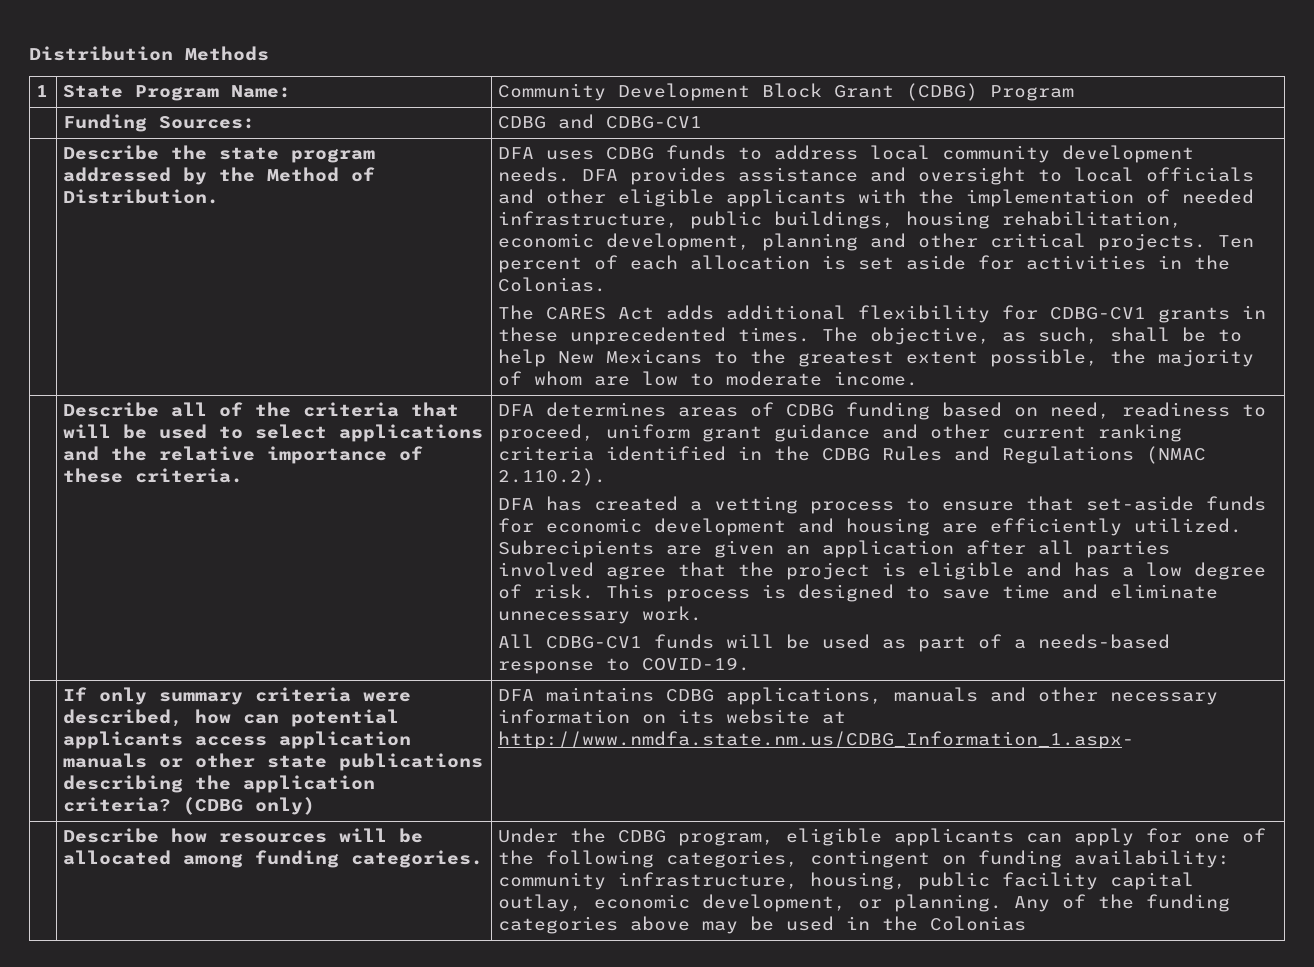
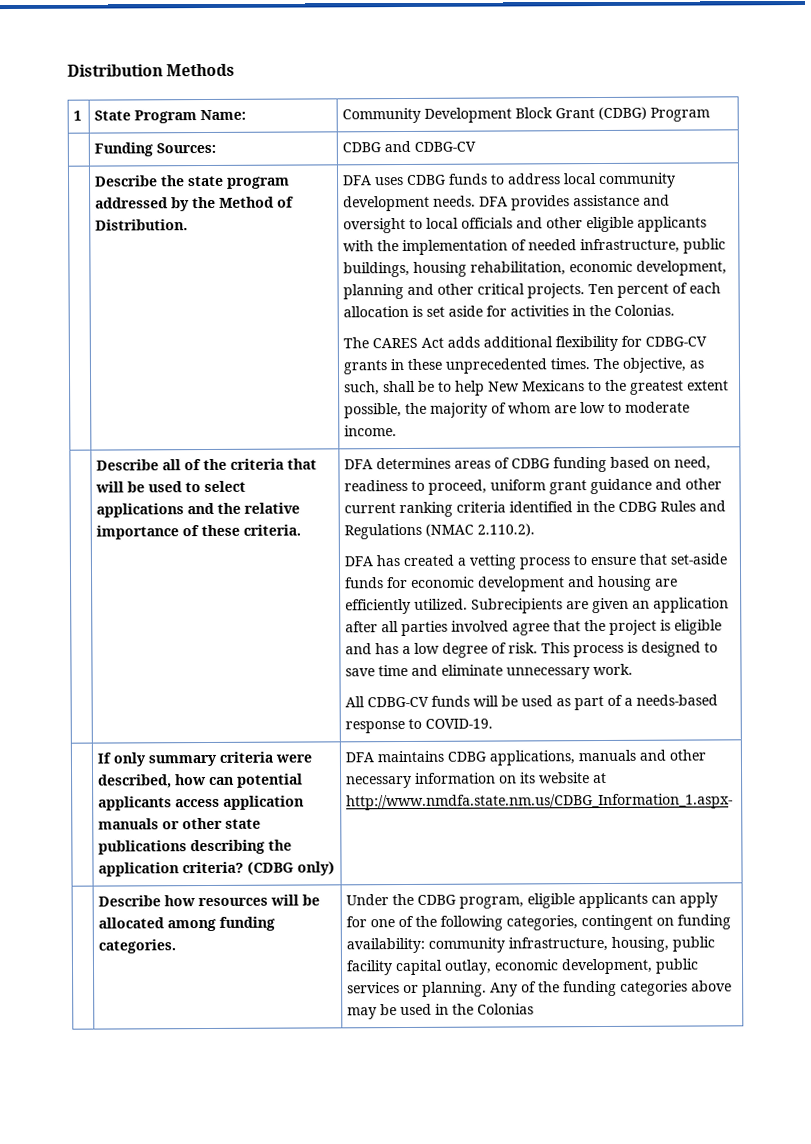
[606,116,703,129] CDBG-CV1 -> [414,141,477,152] CDBG-CV
[1050,307,1147,320] CDBG-CV1 -> [645,336,708,347] CDBG-CV
[546,636,643,649] CDBG-CV1 -> [367,696,430,708] CDBG-CV
(847, 903) none -> [655,958,700,974] [347,982,401,994] public services

